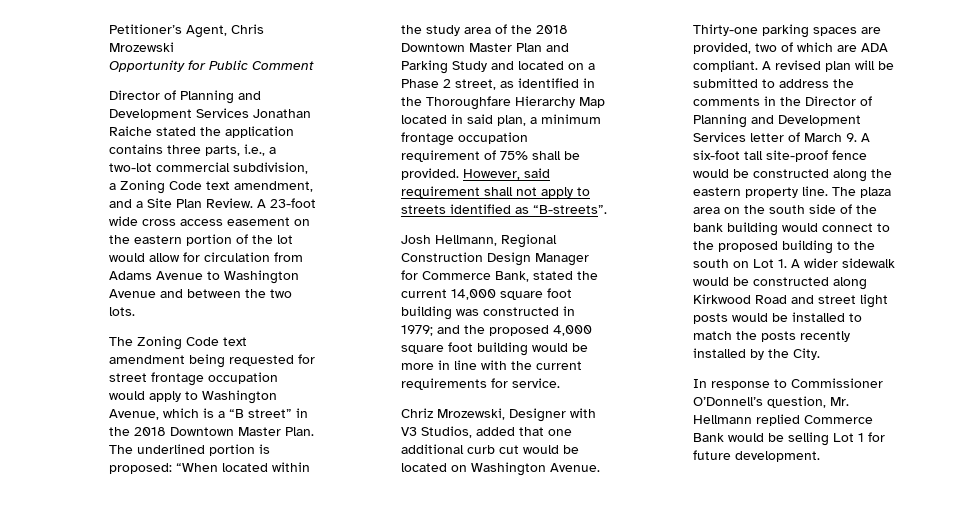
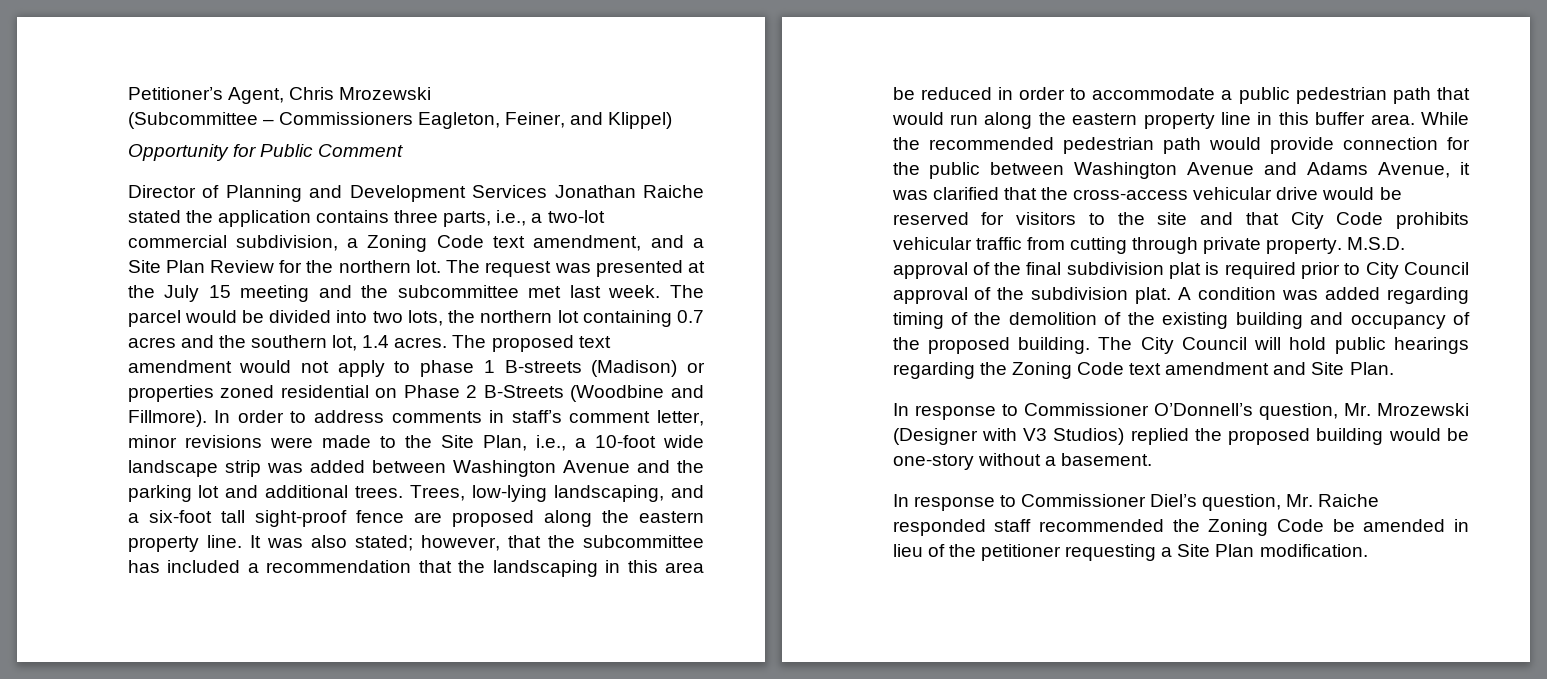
(175, 47) none -> [127,112,673,129] // (Subcommittee – Commissioners Eagleton, Feiner, and Klippel)
[206,198,317,208] [109,216,311,226] [109,234,294,246] [109,252,304,262] [109,270,300,284] [109,289,293,298] [109,307,136,316] [109,336,248,350] [109,354,316,368] [109,372,279,386] [109,390,278,404] [109,408,309,420] [109,427,315,436] [109,444,271,456] [109,462,311,474] [401,24,569,36] [401,43,570,52] [401,60,596,74] [401,78,596,90] [401,96,606,110] [401,114,602,126] [401,132,529,146] [401,150,581,162] [401,168,551,180] [401,186,591,198] [401,204,608,214] [401,234,558,248] [401,252,590,266] [401,270,599,282] [401,288,573,300] [401,306,576,320] [401,325,593,336] [401,342,589,356] [401,360,583,370] [401,378,561,390] [401,408,597,422] [401,426,573,438] [401,444,580,454] [401,462,601,476] [693,24,882,38] [693,42,889,54] [693,60,895,72] [693,78,855,88] [693,96,873,106] [693,114,862,128] [693,132,871,142] [693,150,868,162] [693,169,830,178] Review. A 23-foot wide cross access easement on the eastern portion of the lot would allow for circulation from Adams Avenue to Washington Avenue and between the two lots. // The Zoning Code text amendment being requested for street frontage occupation would apply to Washington Avenue, which is a “B street” in the 2018 Downtown Master Plan. The underlined portion is proposed: “When located within the study area of the 2018 Downtown Master Plan and Parking Study and located on a Phase 2 street, as identified in the Thoroughfare Hierarchy Map located in said plan, a minimum frontage occupation requirement of 75% shall be provided. However, said requirement shall not apply to streets identified as “B-streets”. // Josh Hellmann, Regional Construction Design Manager for Commerce Bank, stated the current 14,000 square foot building was constructed in 1979; and the proposed 4,000 square foot building would be more in line with the current requirements for service. // Chriz Mrozewski, Designer with V3 Studios, added that one additional curb cut would be located on Washington Avenue. Thirty-one parking spaces are provided, two of which are ADA compliant. A revised plan will be submitted to address the comments in the Director of Planning and Development Services letter of March 9. A six-foot tall site-proof fence would be constructed -> [209,260,705,277] [127,285,705,302] [127,310,704,327] [127,335,611,352] [127,360,705,377] [127,385,704,402] [127,410,705,427] [127,435,704,451] [127,460,704,477] [127,485,704,502] [127,510,534,527] Review for the northern lot. The request was presented at the July 15 meeting and the subcommittee met last week. The parcel would be divided into two lots, the northern lot containing 0.7 acres and the southern lot, 1.4 acres. The proposed text amendment would not apply to phase 1 B-streets (Madison) or properties zoned residential on Phase 2 B-Streets (Woodbine and Fillmore). In order to address comments in staff’s comment letter, minor revisions were made to the Site Plan, i.e., a 10-foot wide landscape strip was added between Washington Avenue and the parking lot and additional trees. Trees, low-lying landscaping, and a six-foot tall sight-proof fence are proposed
[832,187,892,198] [693,204,878,214] [693,222,891,236] [693,240,876,254] [693,258,896,268] [693,277,868,290] [693,294,889,308] [693,312,863,324] [693,331,851,342] [693,348,821,360] The plaza area on the south side of the bank building would connect to the proposed building to the south on Lot 1. A wider sidewalk would be constructed along Kirkwood Road and street light posts would be installed to match the posts recently installed by the City. -> [249,535,705,551] [127,560,704,577] [892,87,1470,104] [891,112,1469,129] [892,137,1470,154] [892,162,1470,179] [891,187,1402,200] [892,212,1469,229] [892,237,1406,254] [892,262,1469,279] [892,287,1469,304] [892,312,1470,329] [892,337,1469,354] [892,362,1394,379] It was also stated; however, that the subcommittee has included a recommendation that the landscaping in this area be reduced in order to accommodate a public pedestrian path that would run along the eastern property line in this buffer area. While the recommended pedestrian path would provide connection for the public between Washington Avenue and Adams Avenue, it was clarified that the cross-access vehicular drive would be reserved for visitors to the site and that City Code prohibits vehicular traffic from cutting through private property. M.S.D. approval of the final subdivision plat is required prior to City Council approval of the subdivision plat. A condition was added regarding timing of the demolition of the existing building and occupancy of the proposed building. The City Council will hold public hearings regarding the Zoning Code text amendment and Site Plan.
[693,414,874,426] [693,432,886,446] [693,450,821,462] Hellmann replied Commerce Bank would be selling Lot 1 for future development. -> [1377,403,1469,416] [892,428,1469,445] [892,453,1152,470] [892,494,1380,511] [892,519,1469,536] [892,544,1368,561] Mrozewski (Designer with V3 Studios) replied the proposed building would be one-story without a basement. // In response to Commissioner Diel’s question, Mr. Raiche responded staff recommended the Zoning Code be amended in lieu of the petitioner requesting a Site Plan modification.

